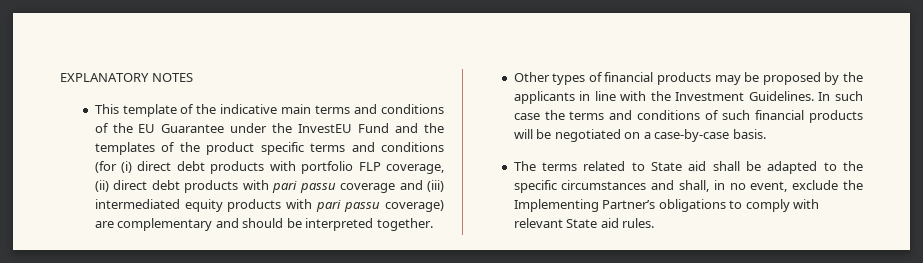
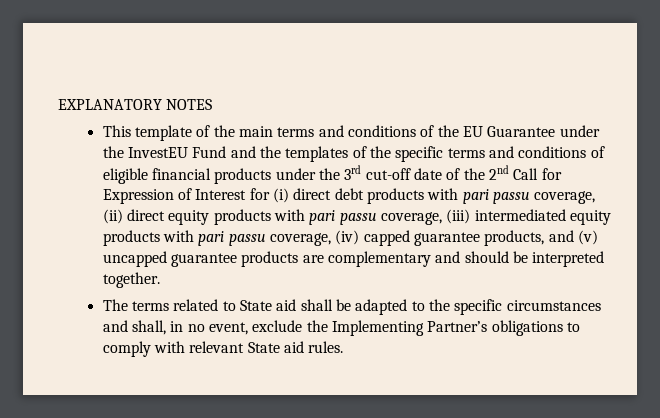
[220,104,278,114] indicative -> (235, 131) none
[206,142,255,155] product -> (392, 152) none
[94,161,117,173] (for -> [590,146,605,158] [102,165,562,184] [102,188,270,204] of eligible financial products under the 3rd cut-off date of the 2nd Call for Expression of Interest for
[301,161,444,174] [94,180,423,193] portfolio FLP coverage, (ii) direct debt products with pari passu coverage and -> [462,189,596,204] [102,209,443,225] pari passu coverage, (ii) direct equity products with pari passu coverage,
[384,200,444,212] coverage) -> [270,230,598,246] [102,251,299,267] coverage, (iv) capped guarantee products, and (v) uncapped guarantee products
[513,72,863,85] [513,91,863,104] [513,110,863,123] [513,129,766,142] // Other types of financial products may be proposed by the applicants in line with the Investment Guidelines. In such case the terms and conditions of such financial products will be negotiated on a case-by-case basis. -> (160, 280) none

